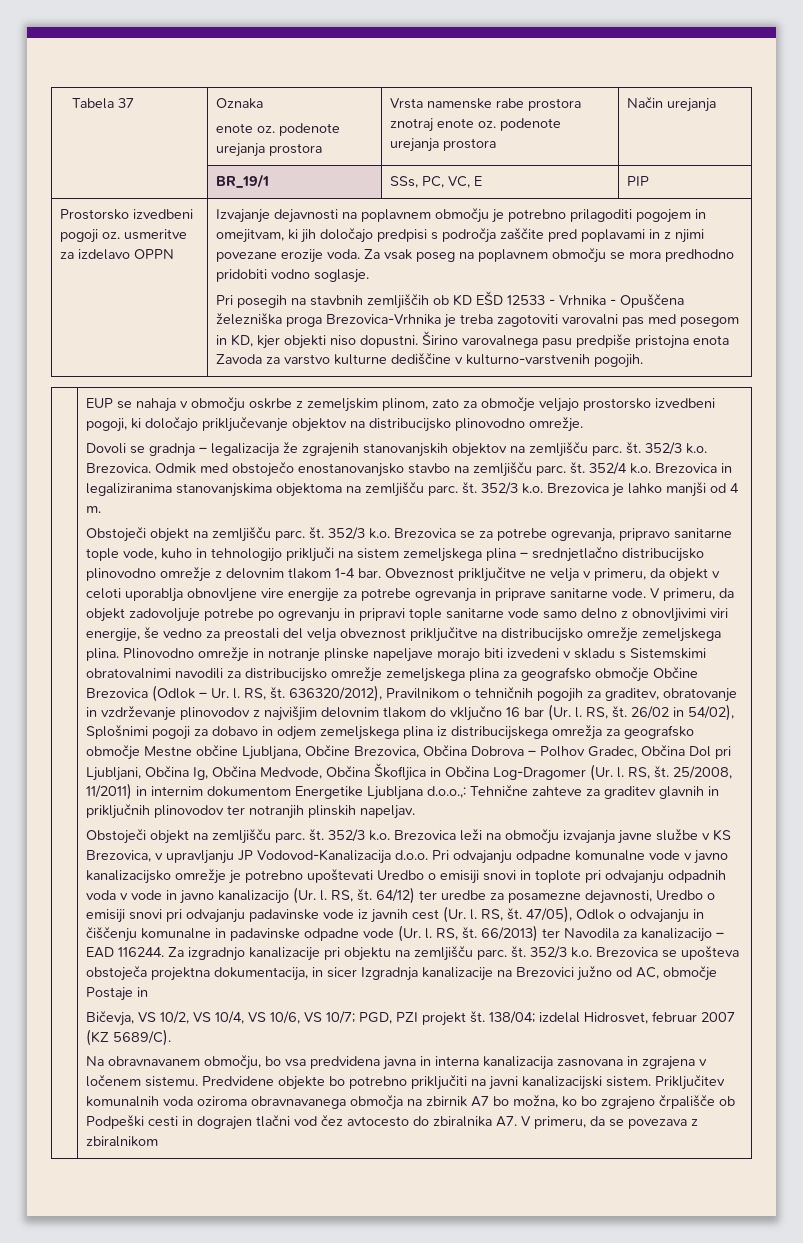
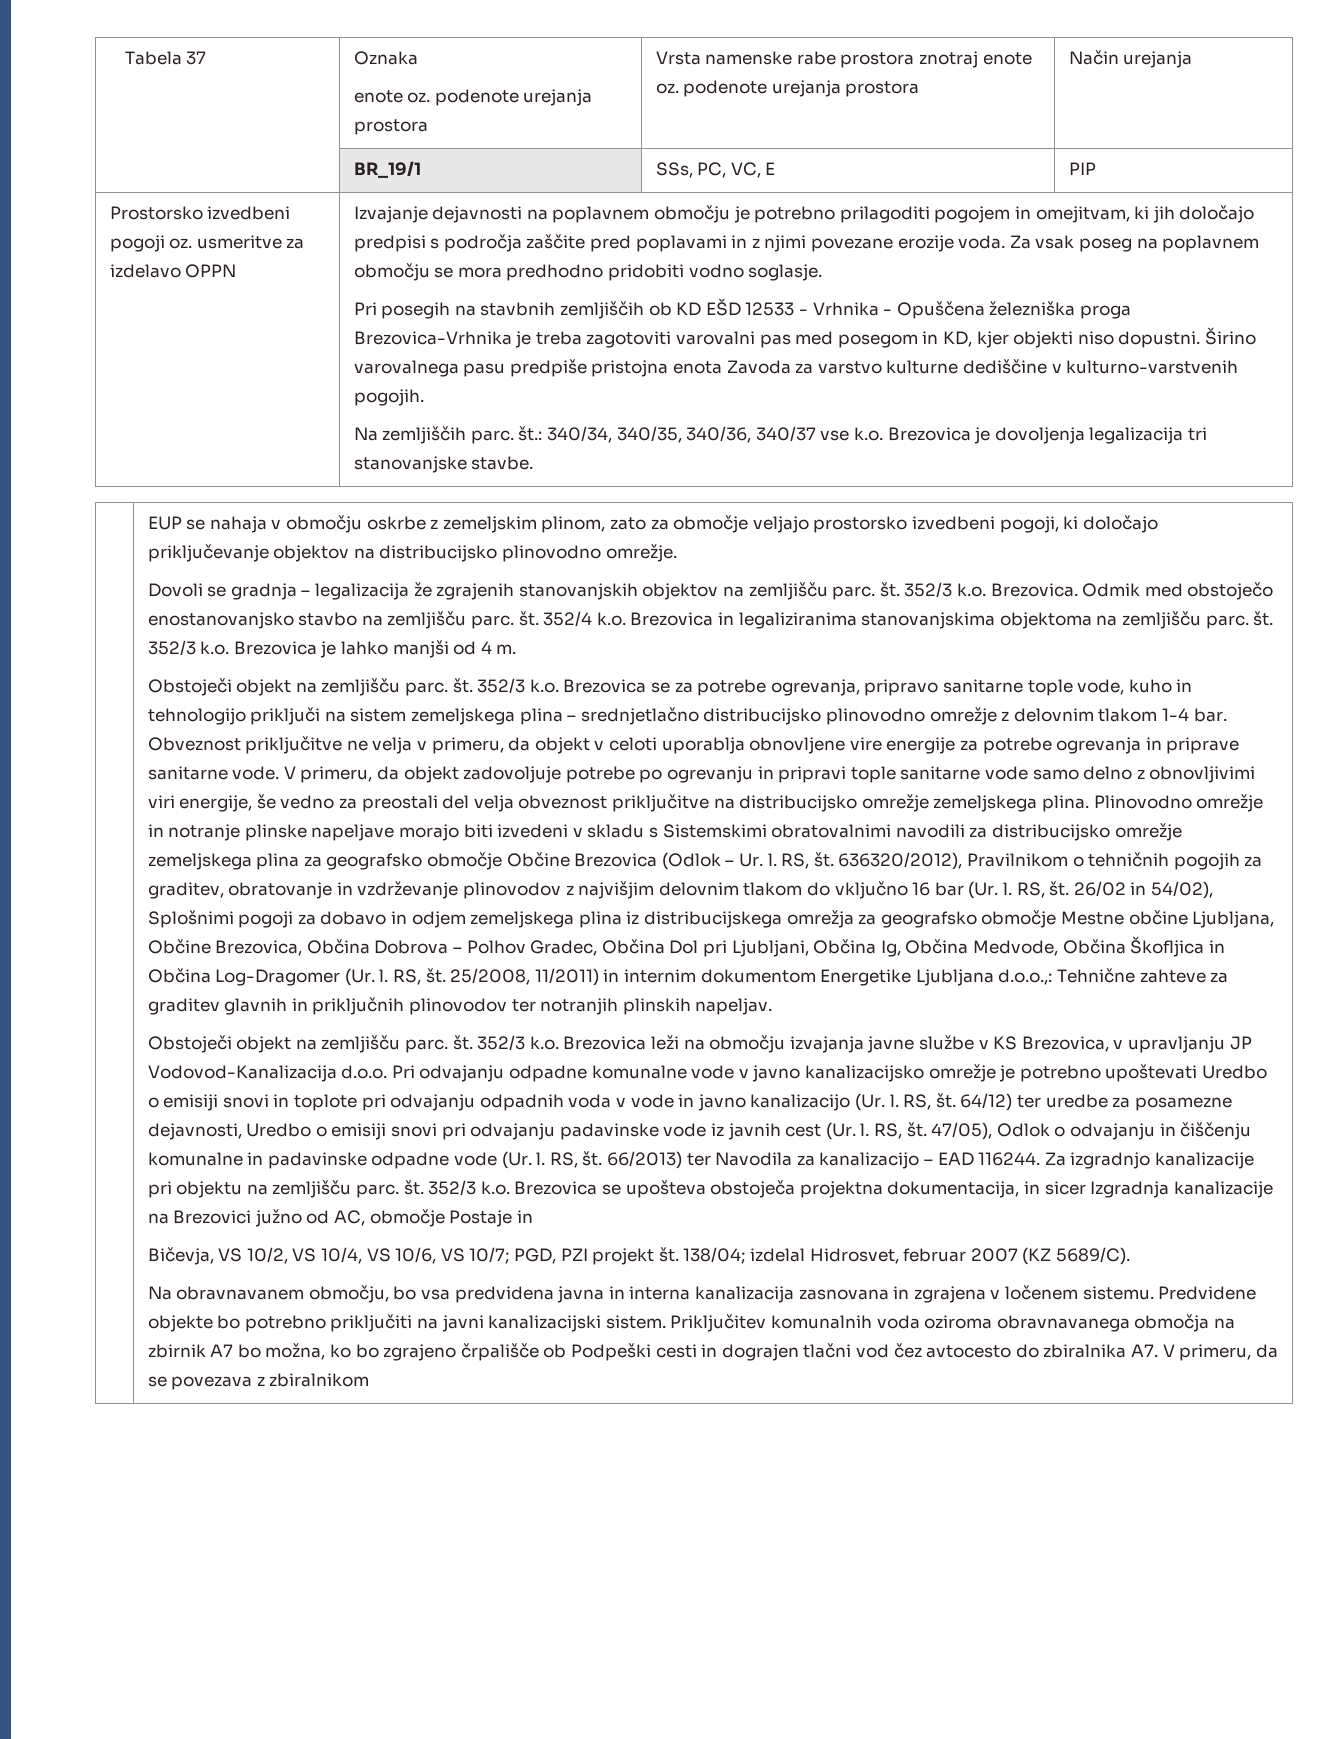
(644, 361) none -> [353,426,1207,444] [353,456,534,473] // Na zemljiščih parc. št.: 340/34, 340/35, 340/36, 340/37 vse k.o. Brezovica je dovoljenja legalizacija tri stanovanjske stavbe.

